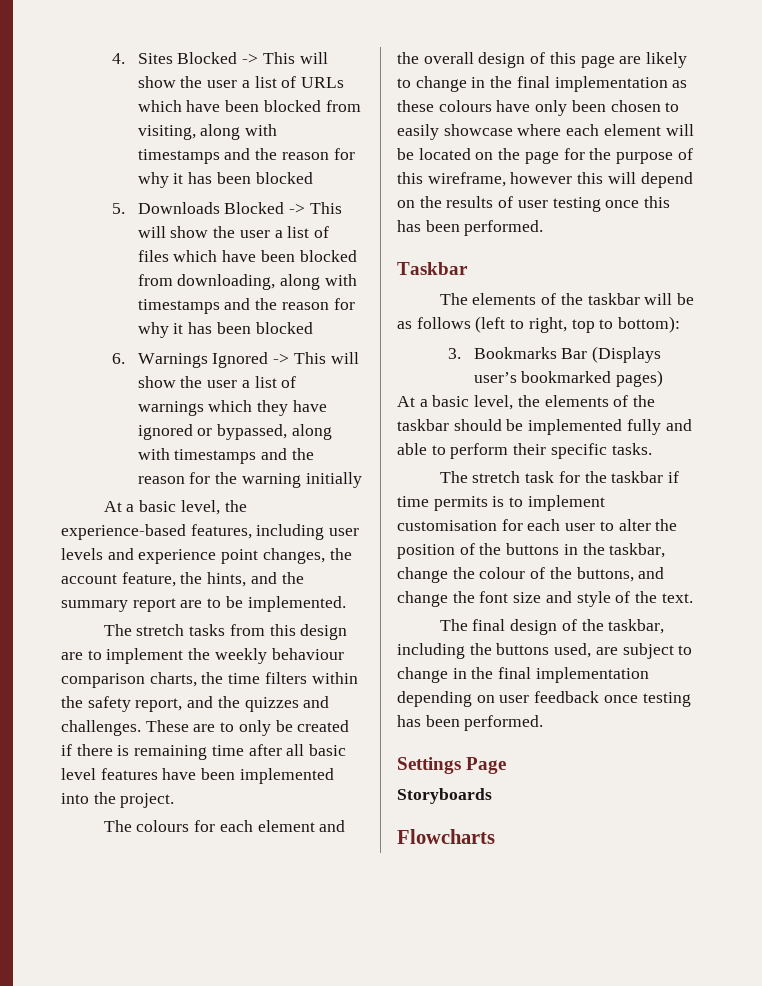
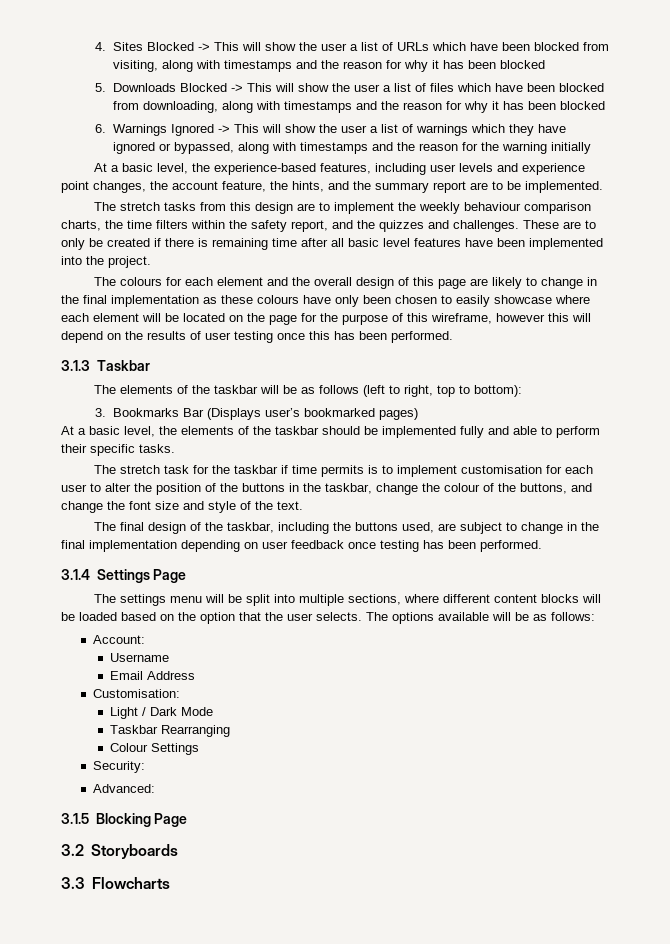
(544, 228) none -> [61,360,90,371] 3.1.3
(544, 723) none -> [61,569,90,580] 3.1.4
(507, 765) none -> [93,594,601,606] [61,612,595,624] [92,635,145,644] [109,653,169,662] [109,671,195,680] [92,689,180,698] [109,707,213,719] [109,725,230,737] [109,743,199,755] [92,761,145,773] [92,784,155,793] [61,813,188,827] [61,844,84,856] The settings menu will be split into multiple sections, where different content blocks will be loaded based on the option that the user selects. The options available will be as follows: // Account: // Username // Email Address // Customisation: // Light / Dark Mode // Taskbar Rearranging // Colour Settings // Security: // Advanced: // 3.1.5 Blocking Page // 3.2
(492, 796) none -> [61,877,85,889] 3.3

